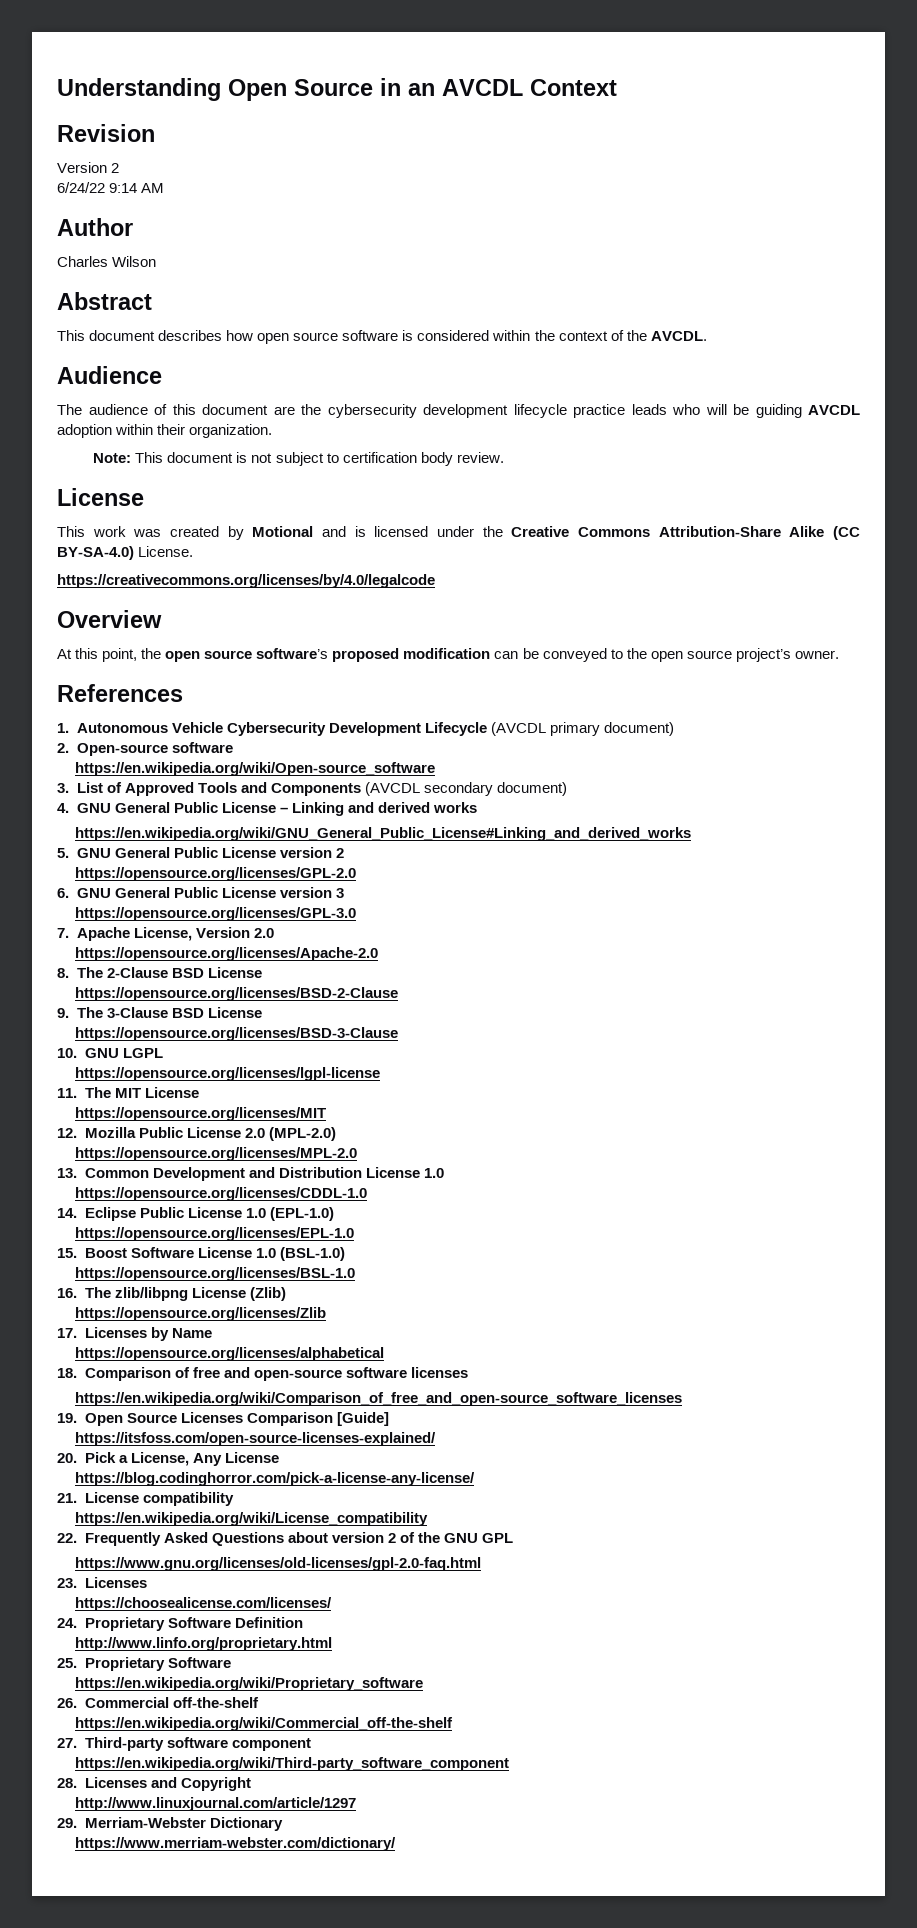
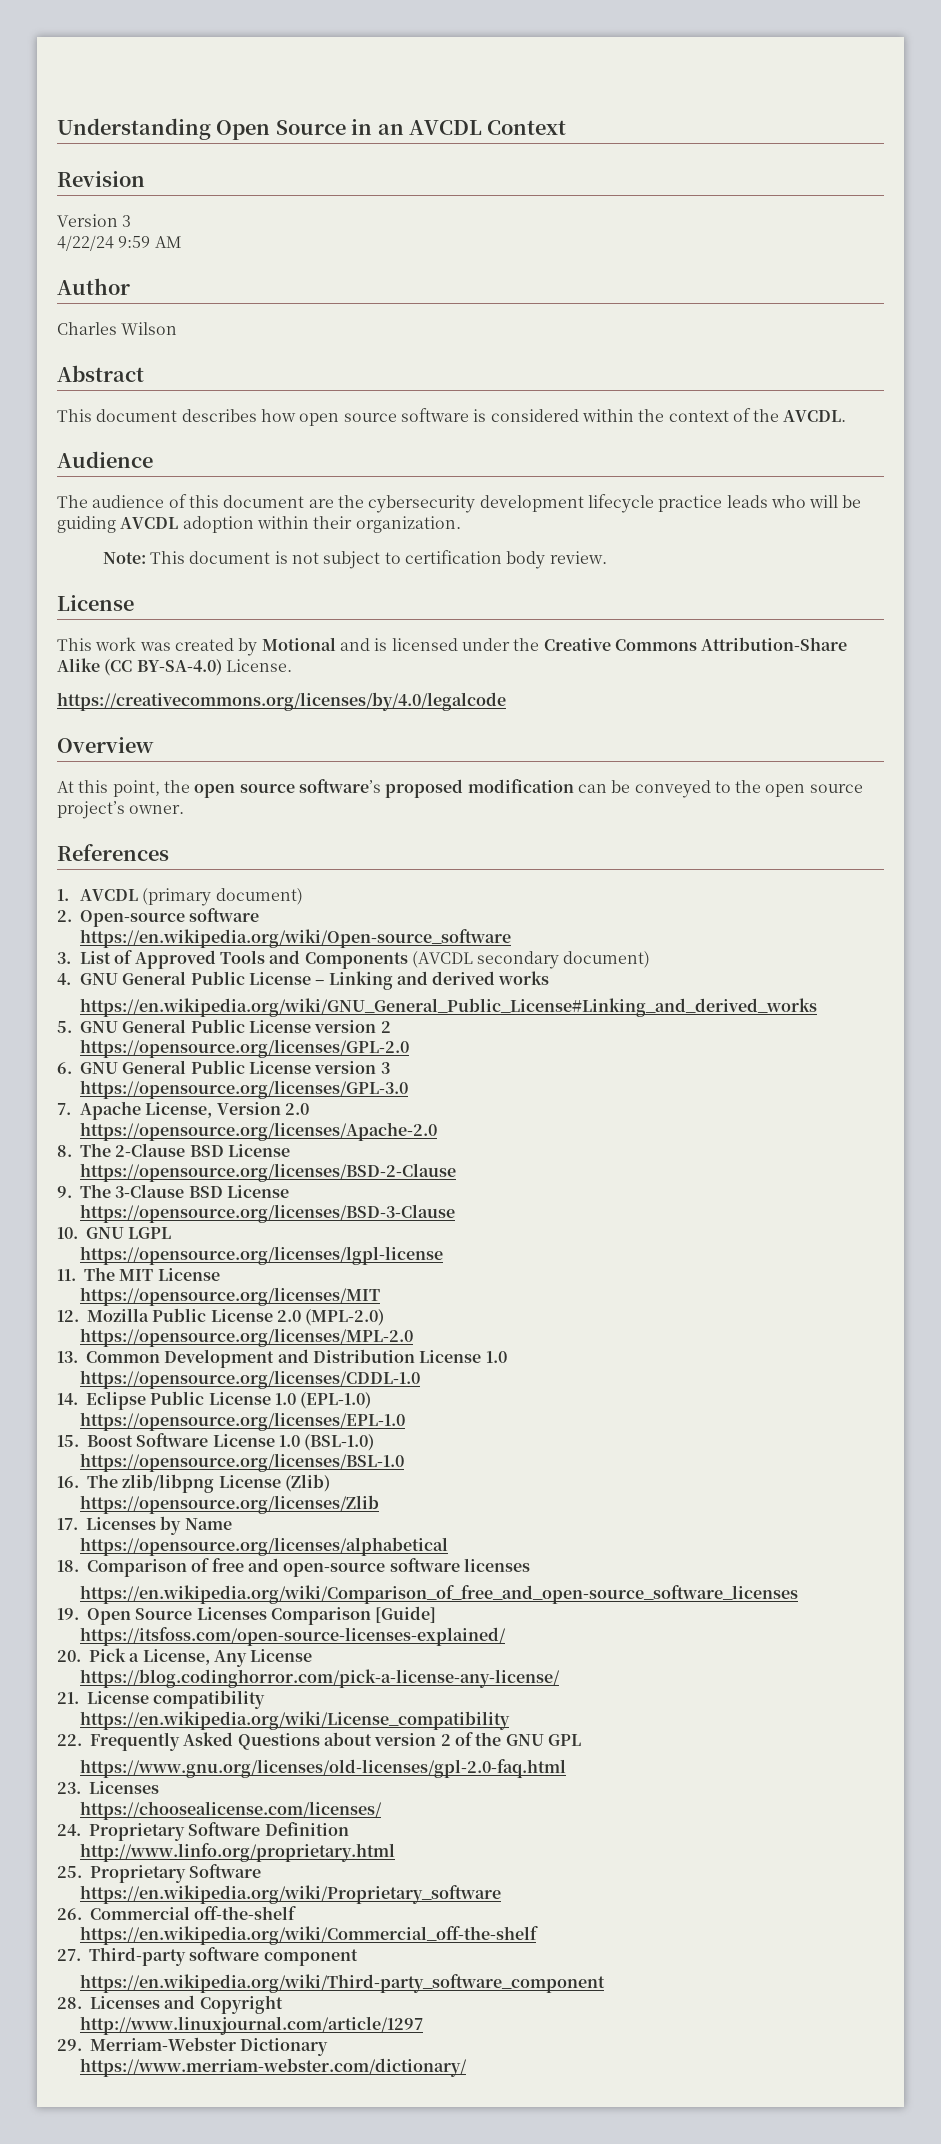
[111,163,120,173] [57,182,138,193] 2 // 6/24/22 9:14 -> [122,215,132,227] [57,235,151,251] 3 // 4/22/24 9:59
[76,722,600,736] Autonomous Vehicle Cybersecurity Development Lifecycle (AVCDL primary -> [79,888,212,906] AVCDL (primary

